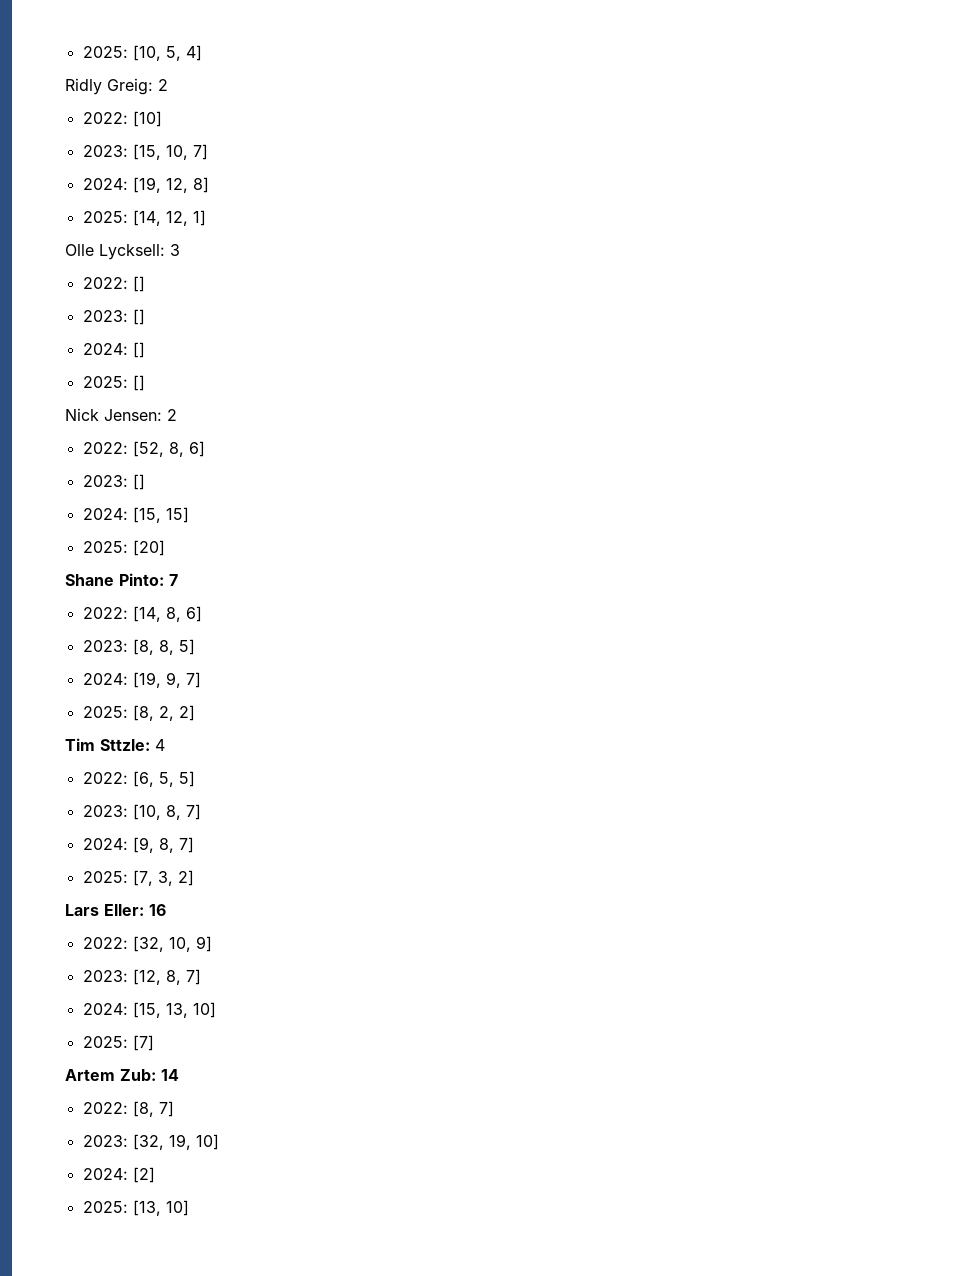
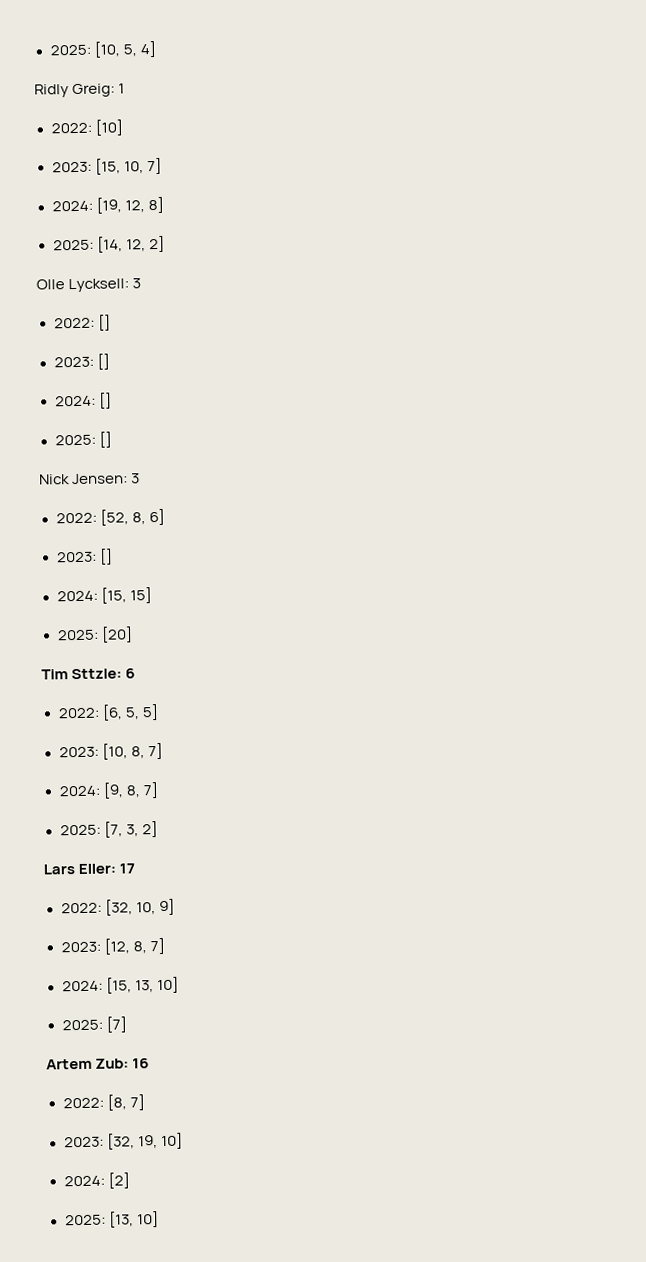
[158,79,168,91] 2 -> [118,83,126,94] 1
[192,210,206,226] 1] -> [148,235,165,253] 2]
[167,409,177,421] 2 -> [131,473,141,484] 3
[65,573,178,586] [82,606,202,622] [82,639,195,655] [82,672,201,688] [82,705,195,721] // Shane Pinto: 7 // 2022: [14, 8, 6] // 2023: [8, 8, 5] // 2024: [19, 9, 7] // 2025: [8, 2, 2] -> (133, 634) none
[155,739,165,751] 4 -> [125,668,136,679] 6
[149,904,166,916] 16 -> [119,863,136,874] 17
[161,1069,179,1081] 14 -> [132,1058,150,1069] 16

